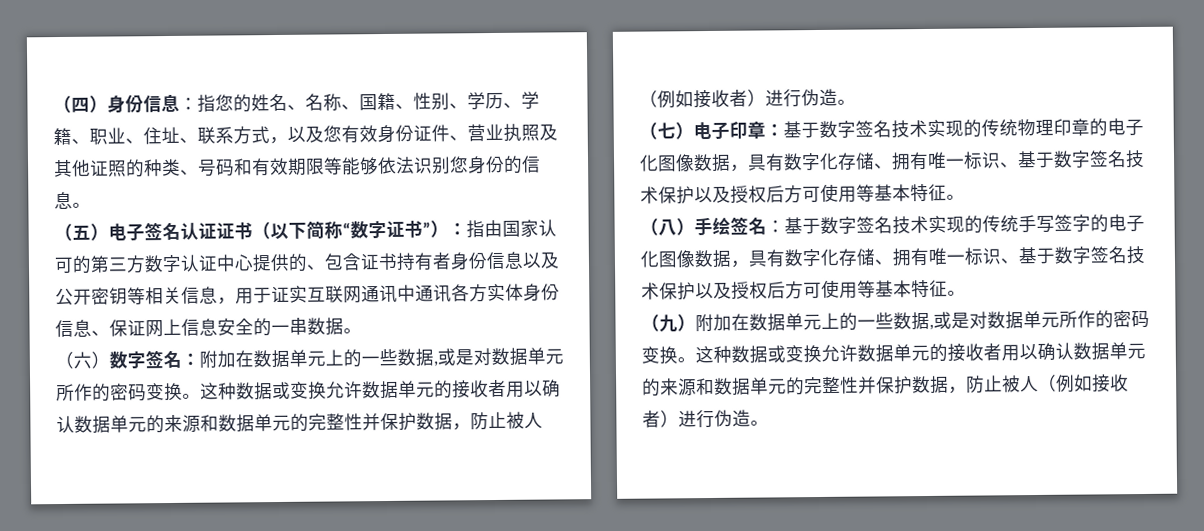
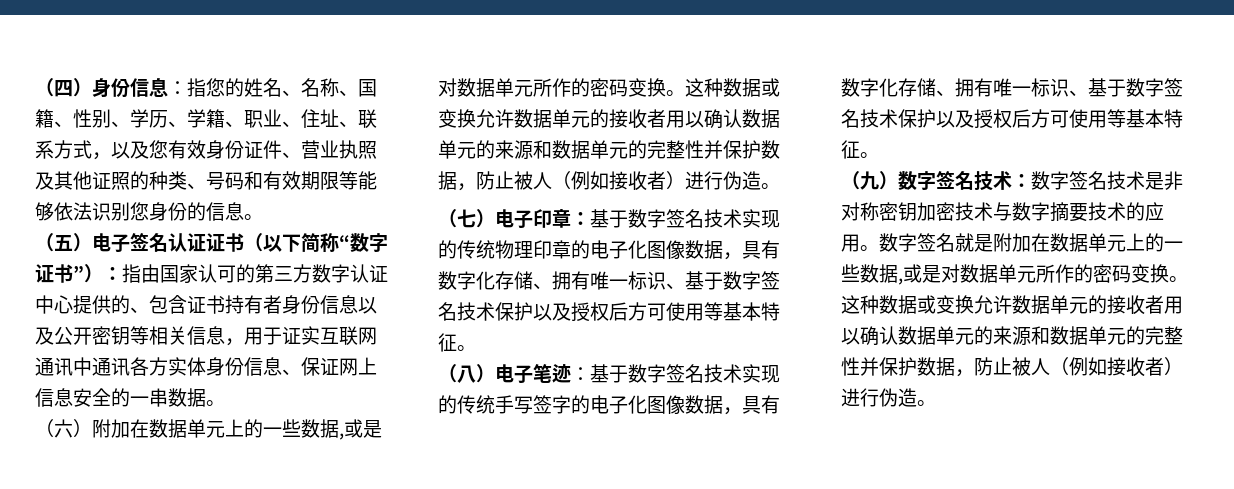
[109,350,200,369] 数字签名： -> (92, 428) none
[694,216,767,237] 手绘签名 -> [495,364,571,384] 电子笔迹
(696, 323) none -> [898,171,1183,191] [841,202,1164,222] [841,233,993,252] 数字签名技术：数字签名技术是非对称密钥加密技术与数字摘要技术的应用。数字签名就是

